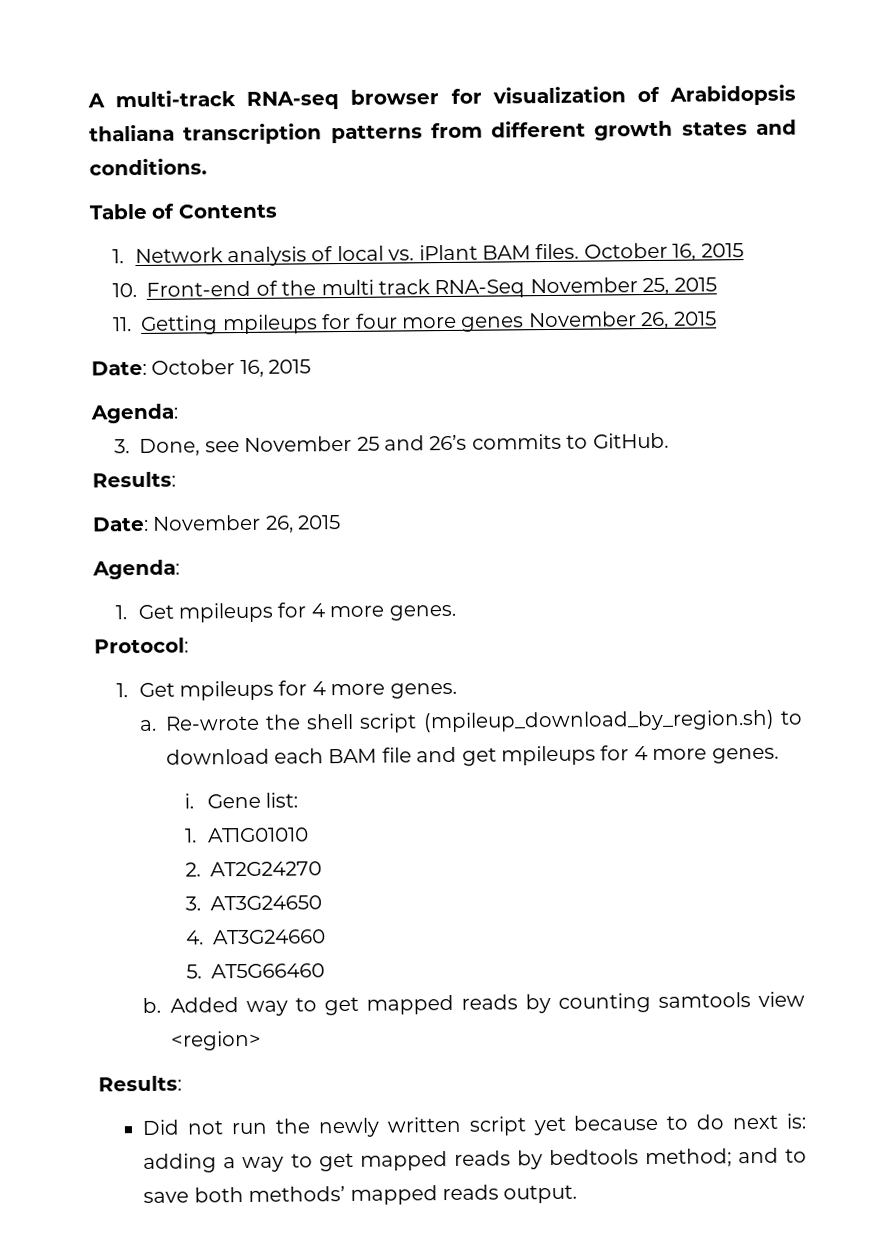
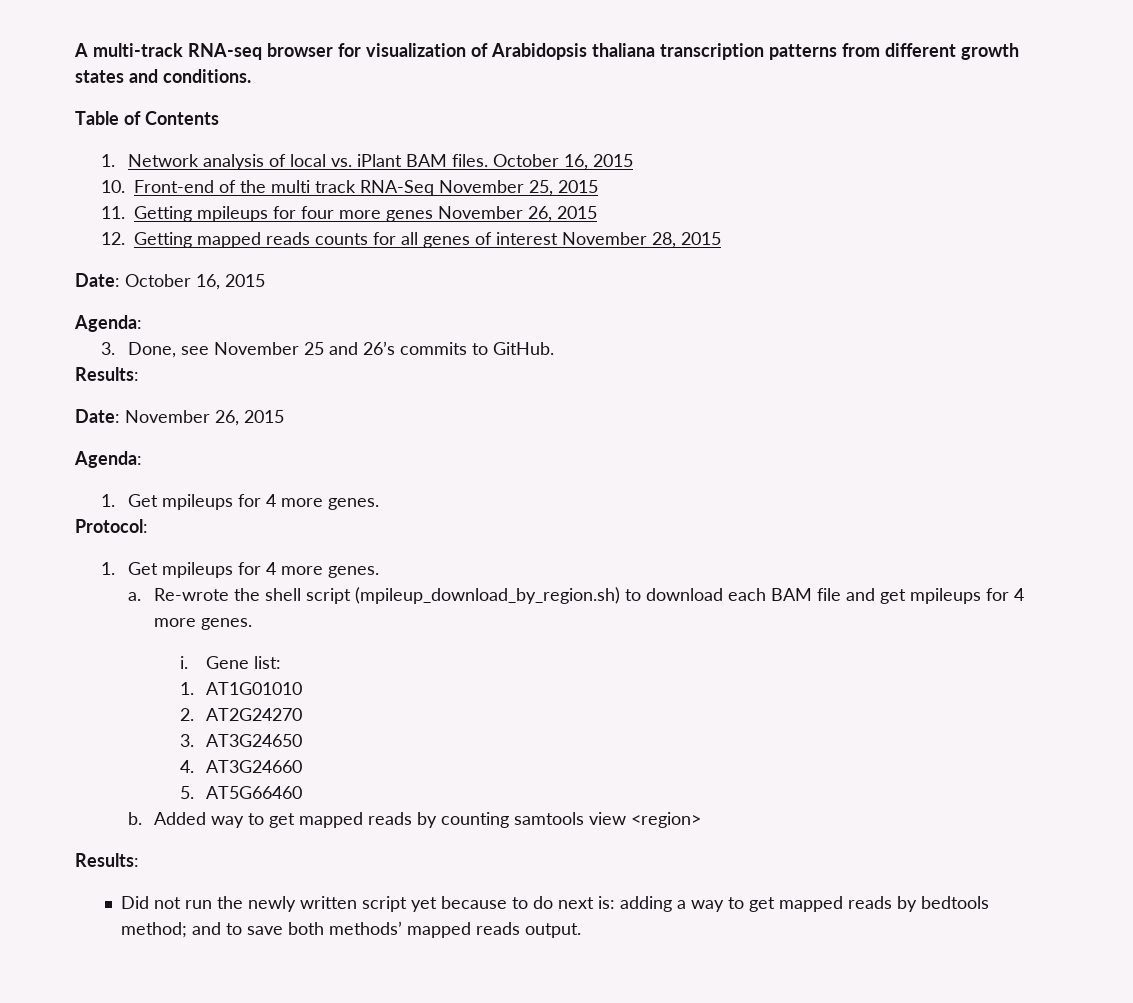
(717, 318) none -> [101,232,722,248] // 12. Getting mapped reads counts for all genes of interest November 28, 2015

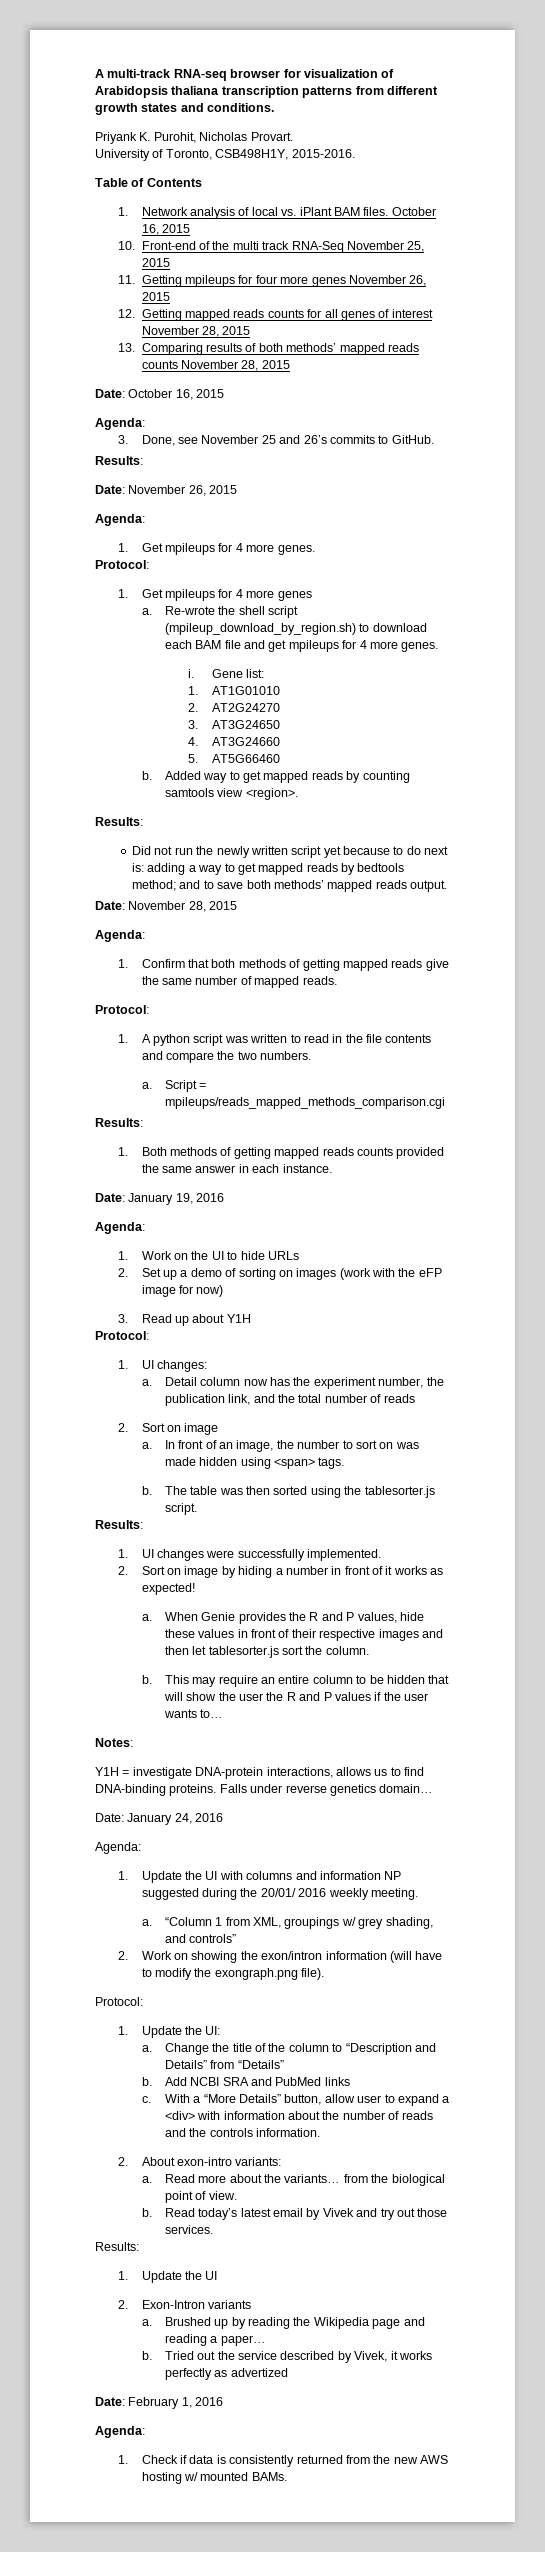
(251, 76) none -> [95,132,293,144] [95,149,355,161] // Priyank K. Purohit, Nicholas Provart. // University of Toronto, CSB498H1Y, 2015-2016.
(722, 238) none -> [118,343,419,355] [141,360,290,371] // 13. Comparing results of both methods’ mapped reads counts November 28, 2015
[327,566,379,578] genes. -> [277,591,312,601] genes
[630,812,701,828] <region> -> [245,788,298,800] <region>.
(582, 930) none -> [95,901,238,912] [95,930,145,942] [118,959,449,971] [141,976,337,988] [95,1005,149,1014] [118,1034,432,1046] [141,1051,312,1063] [141,1080,207,1092] [164,1097,445,1109] [95,1118,143,1127] [118,1147,445,1159] [141,1164,332,1173] [95,1193,225,1205] [95,1222,145,1234] [118,1251,299,1260] [118,1268,442,1280] [141,1285,224,1297] [118,1314,251,1326] [95,1331,149,1340] [118,1360,208,1372] [141,1377,444,1389] [164,1394,415,1406] [118,1423,219,1435] [141,1440,419,1452] [164,1457,345,1469] [141,1486,435,1498] [164,1503,197,1515] [95,1520,143,1529] [118,1549,382,1561] [118,1566,444,1578] [141,1583,195,1595] [141,1612,424,1624] [164,1629,443,1641] [164,1646,369,1658] [141,1675,450,1687] [163,1692,429,1701] [163,1709,224,1718] [95,1738,133,1747] [95,1767,424,1779] [95,1784,434,1796] [95,1813,224,1825] [95,1842,141,1854] [118,1871,402,1883] [141,1888,418,1900] [141,1917,433,1929] [164,1934,237,1943] [118,1951,443,1963] [141,1968,325,1980] [95,1997,143,2006] [118,2026,221,2038] [141,2043,436,2055] [164,2060,284,2069] [141,2077,350,2086] [141,2094,450,2106] [164,2111,433,2120] [164,2128,321,2137] [118,2157,282,2166] [141,2174,445,2186] [164,2191,237,2203] [141,2208,448,2220] [164,2225,213,2234] [95,2242,139,2251] [118,2271,218,2283] [118,2300,252,2309] [141,2317,425,2329] [164,2334,266,2346] [141,2351,432,2363] [164,2368,288,2380] [95,2397,224,2409] [95,2426,145,2438] [118,2455,449,2467] [141,2472,287,2484] // Date: November 28, 2015 // Agenda: // 1. Confirm that both methods of getting mapped reads give the same number of mapped reads. // Protocol: // 1. A python script was written to read in the file contents and compare the two numbers. // a. Script = mpileups/reads_mapped_methods_comparison.cgi // Results: // 1. Both methods of getting mapped reads counts provided the same answer in each instance. // Date: January 19, 2016 // Agenda: // 1. Work on the UI to hide URLs // 2. Set up a demo of sorting on images (work with the eFP image for now) // 3. Read up about Y1H // Protocol: // 1. UI changes: // a. Detail column now has the experiment number, the publication link, and the total number of reads // 2. Sort on image // a. In front of an image, the number to sort on was made hidden using <span> tags. // b. The table was then sorted using the tablesorter.js script. // Results: // 1. UI changes were successfully implemented. // 2. Sort on image by hiding a number in front of it works as expected! // a. When Genie provides the R and P values, hide these values in front of their respective images and then let tablesorter.js sort the column. // b. This may require an entire column to be hidden that will show the user the R and P values if the user wants to… // Notes: // Y1H = investigate DNA-protein interactions, allows us to find DNA-binding proteins. Falls under reverse genetics domain… // Date: January 24, 2016 // Agenda: // 1. Update the UI with columns and information NP suggested during the 20/01/ 2016 weekly meeting. // a. “Column 1 from XML, groupings w/ grey shading, and controls” // 2. Work on showing the exon/intron information (will have to modify the exongraph.png file). // Protocol: // 1. Update the UI: // a. Change the title of the column to “Description and Details” from “Details” // b. Add NCBI SRA and PubMed links // c. With a “More Details” button, allow user to expand a <div> with information about the number of reads and the controls information. // 2. About exon-intro variants: // a. Read more about the variants… from the biological point of view. // b. Read today’s latest email by Vivek and try out those services. // Results: // 1. Update the UI // 2. Exon-Intron variants // a. Brushed up by reading the Wikipedia page and reading a paper… // b. Tried out the service described by Vivek, it works perfectly as advertized // Date: February 1, 2016 // Agenda: // 1. Check if data is consistently returned from the new AWS hosting w/ mounted BAMs.

